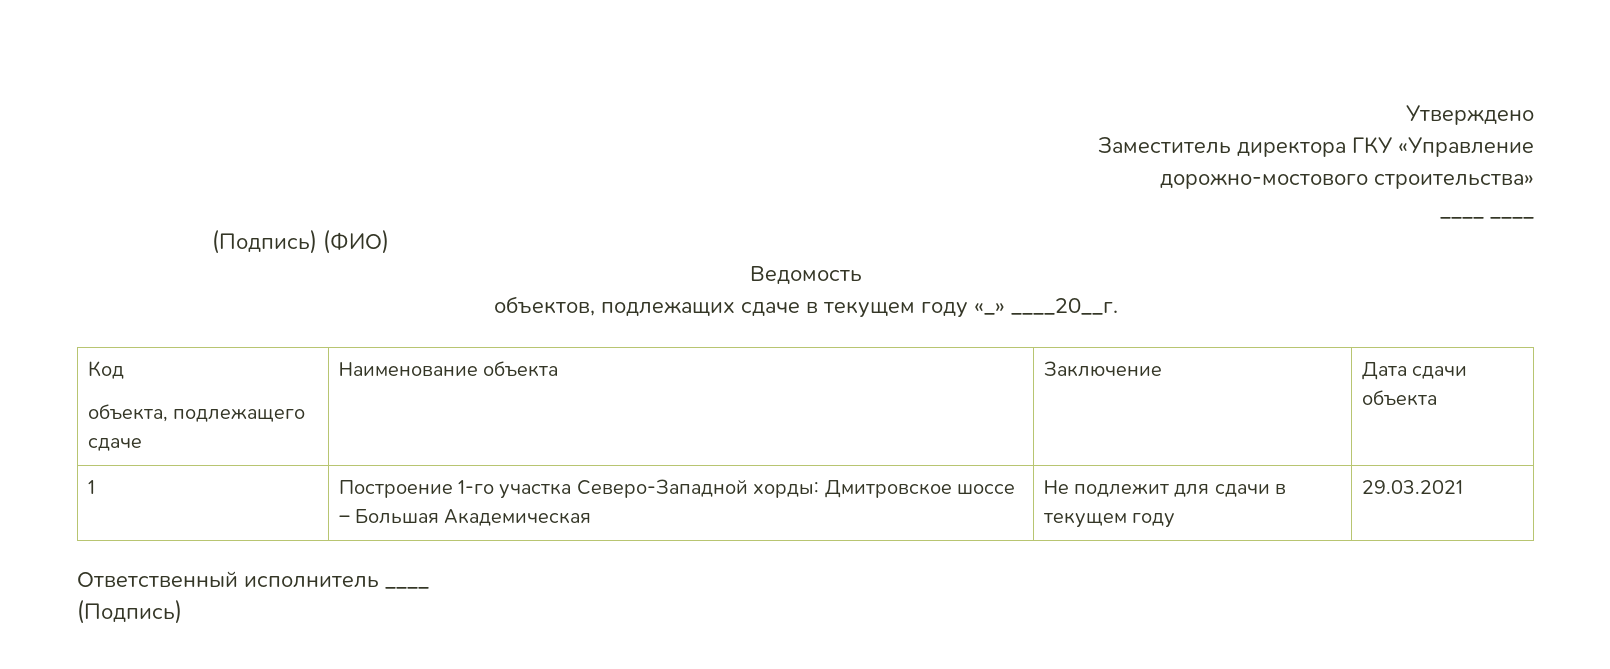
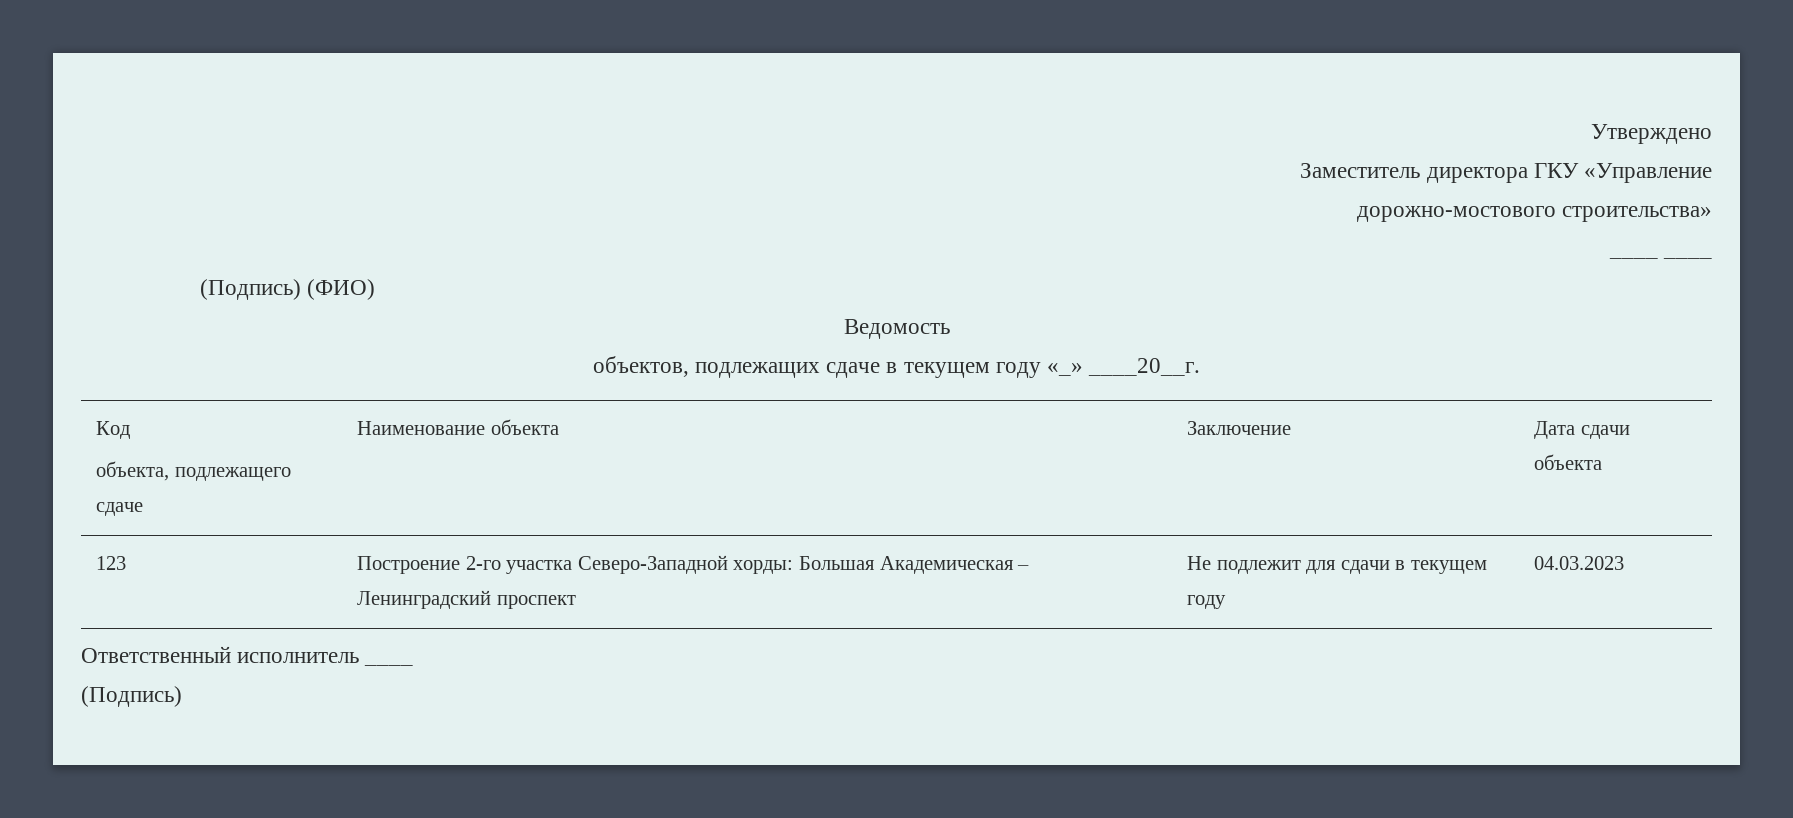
[87,480,95,494] 1 -> [96,556,127,570] 123
[457,480,494,494] 1-го -> [465,556,501,570] 2-го
[824,480,1015,498] [338,515,350,523] Дмитровское шоссе – -> (794, 567) none
(592, 517) none -> [1017,565,1030,570] [357,590,576,609] – Ленинградский проспект
[1361,480,1463,494] 29.03.2021 -> [1534,556,1625,570] 04.03.2023

